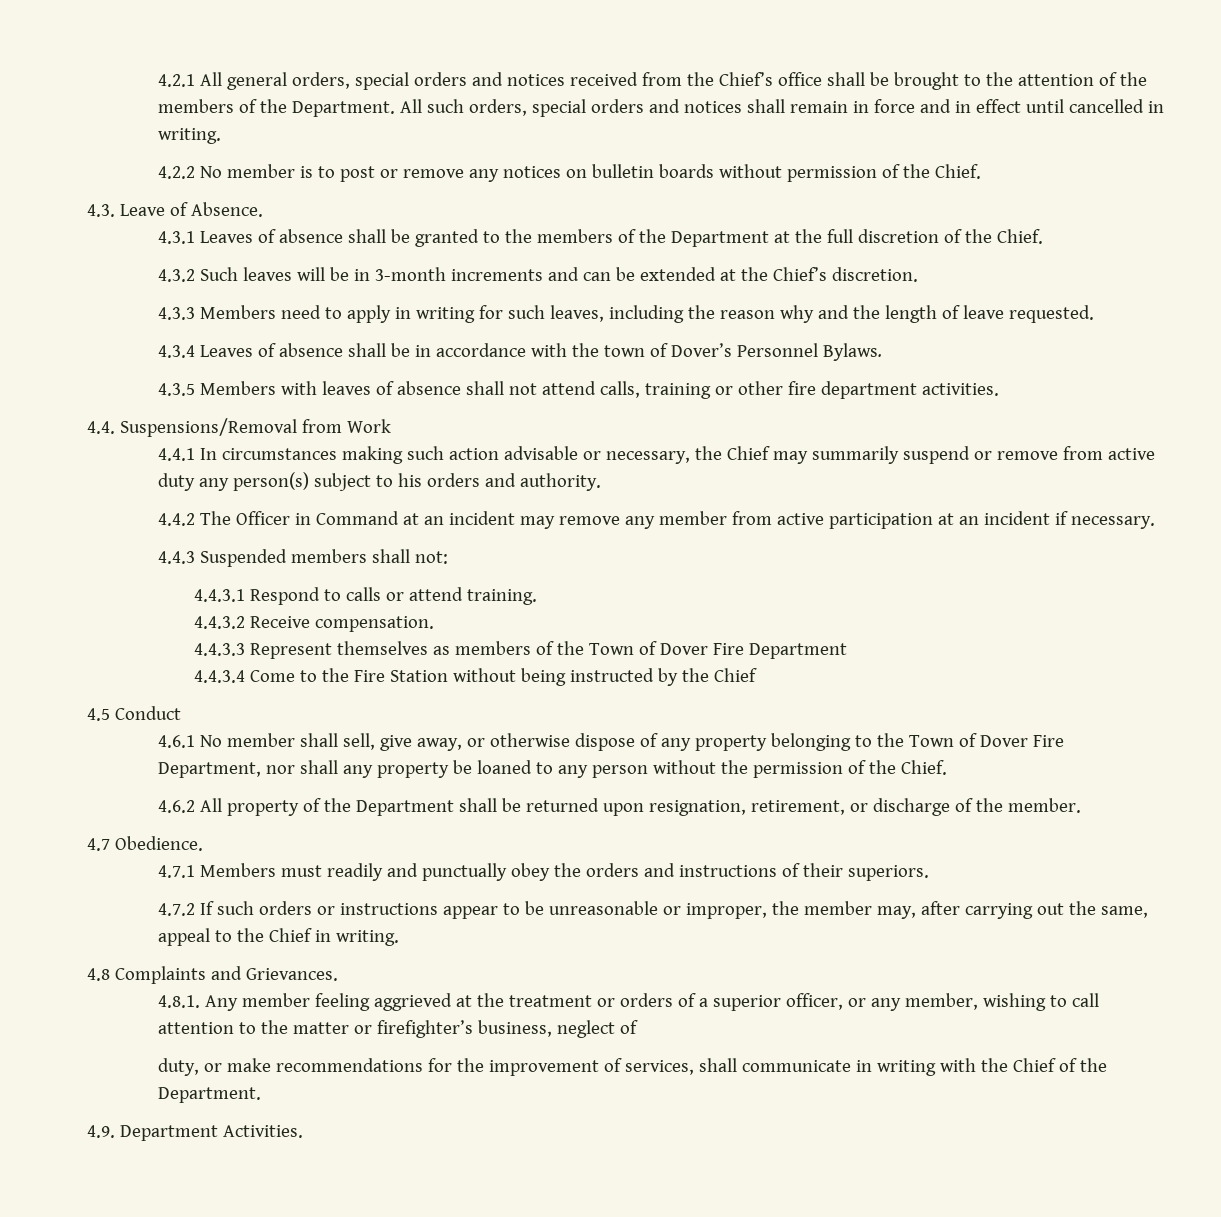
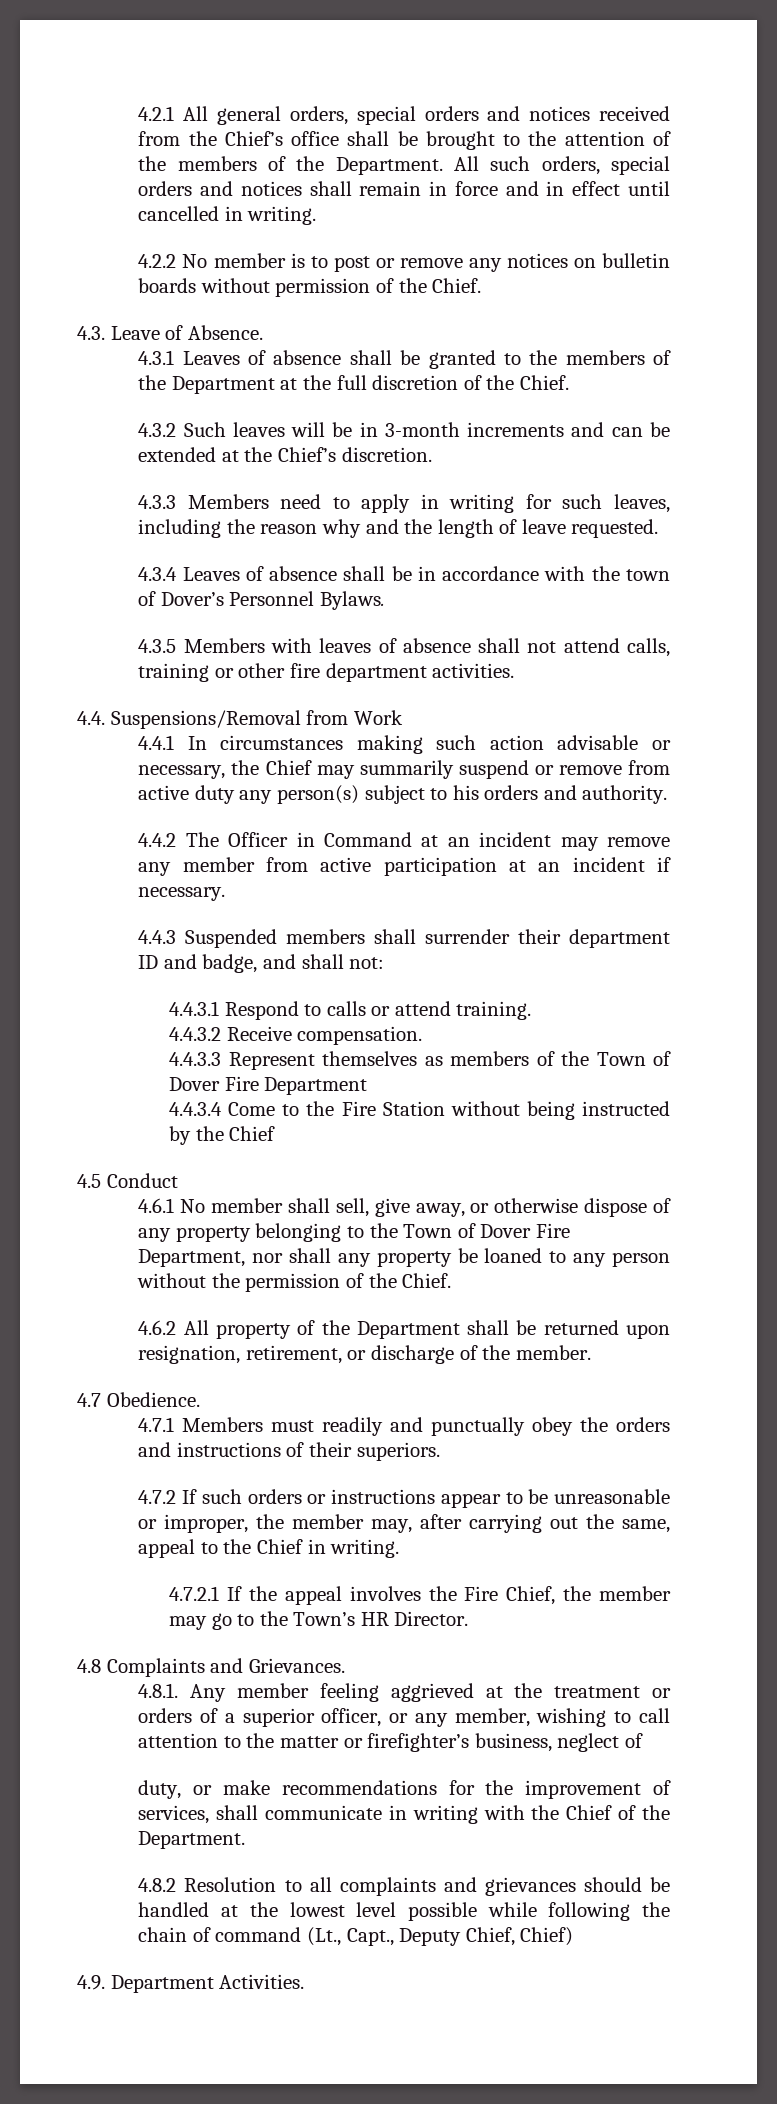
(411, 556) none -> [425,929,670,948] [138,954,344,973] surrender their department ID and badge, and shall
(400, 938) none -> [169,1586,672,1605] [169,1611,469,1630] // 4.7.2.1 If the appeal involves the Fire Chief, the member may go to the Town’s HR Director.
(262, 1095) none -> [138,1877,670,1896] [138,1902,670,1921] [138,1927,574,1946] // 4.8.2 Resolution to all complaints and grievances should be handled at the lowest level possible while following the chain of command (Lt., Capt., Deputy Chief, Chief)

